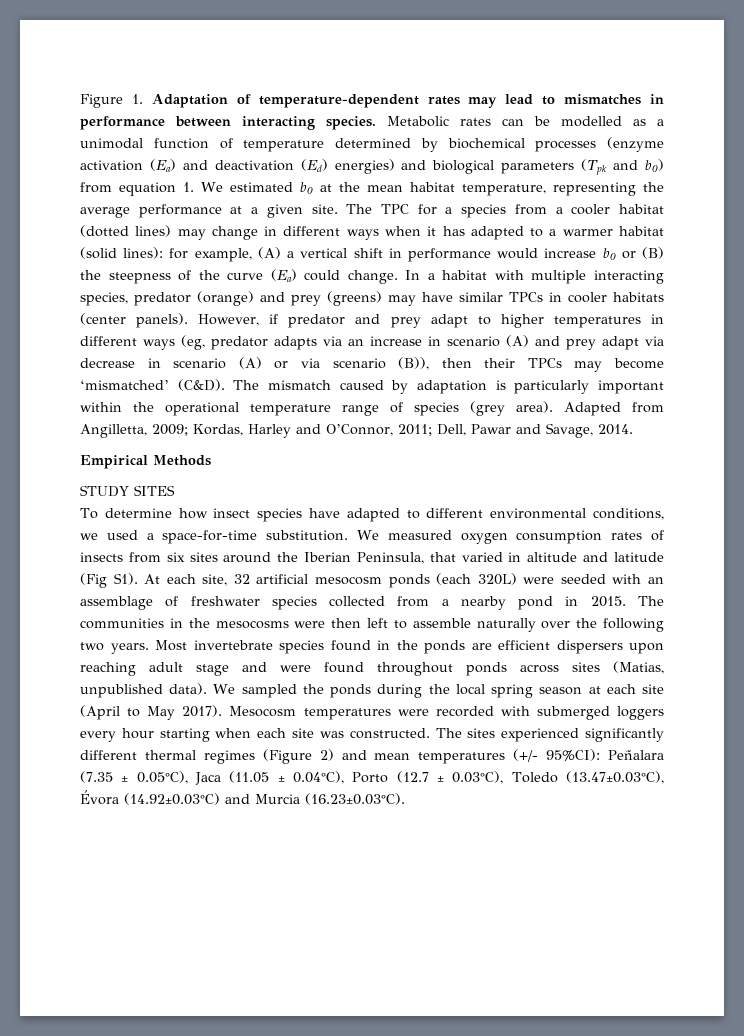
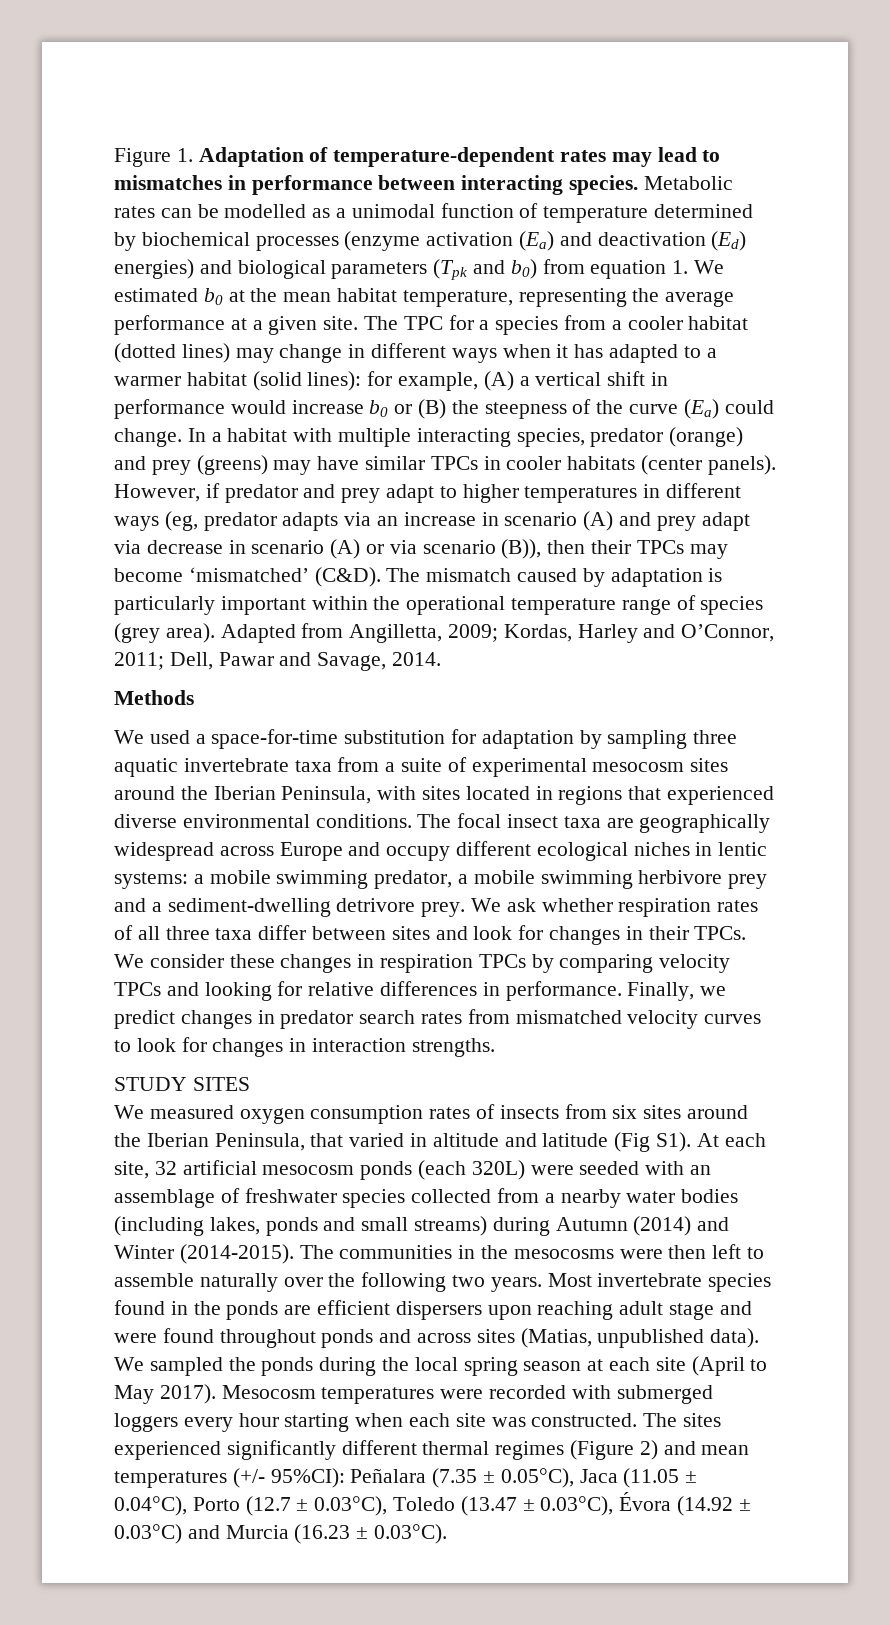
[80,455,148,469] Empirical -> (442, 659) none
[80,485,175,497] [80,508,664,522] [80,530,349,544] STUDY SITES // To determine how insect species have adapted to different environmental conditions, we used a space-for-time substitution. -> [114,729,738,749] [114,757,729,777] [114,786,775,805] [114,813,771,833] [114,841,768,861] [114,870,768,889] [114,898,759,917] [114,925,747,945] [114,954,731,973] [114,981,727,1001] [114,1009,762,1029] [114,1037,495,1057] [114,1077,250,1091] We used a space-for-time substitution for adaptation by sampling three aquatic invertebrate taxa from a suite of experimental mesocosm sites around the Iberian Peninsula, with sites located in regions that experienced diverse environmental conditions. The focal insect taxa are geographically widespread across Europe and occupy different ecological niches in lentic systems: a mobile swimming predator, a mobile swimming herbivore prey and a sediment-dwelling detrivore prey. We ask whether respiration rates of all three taxa differ between sites and look for changes in their TPCs. We consider these changes in respiration TPCs by comparing velocity TPCs and looking for relative differences in performance. Finally, we predict changes in predator search rates from mismatched velocity curves to look for changes in interaction strengths. // STUDY SITES //
[518,596,626,610] pond in 2015. -> [626,1189,739,1203] [114,1216,730,1236] [114,1244,294,1264] water bodies (including lakes, ponds and small streams) during Autumn (2014) and Winter (2014-2015).
(507, 669) none -> [379,1329,412,1343] and
[566,771,665,784] [80,790,405,805] (13.47±0.03°C), Évora (14.92±0.03°C) and Murcia (16.23±0.03°C). -> [460,1492,751,1516] [114,1524,448,1544] (13.47 ± 0.03°C), Évora (14.92 ± 0.03°C) and Murcia (16.23 ± 0.03°C).

